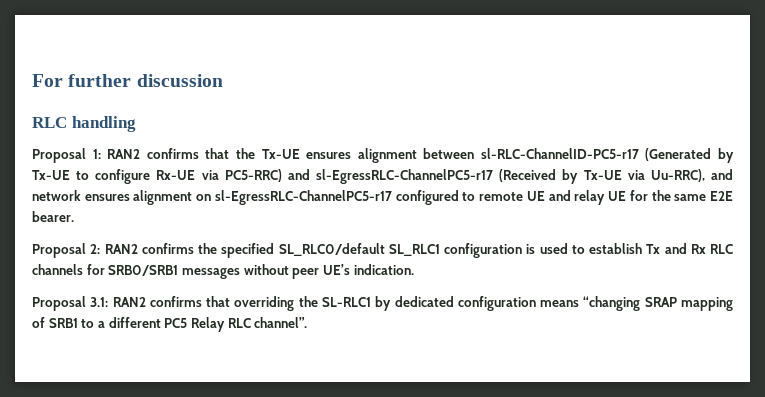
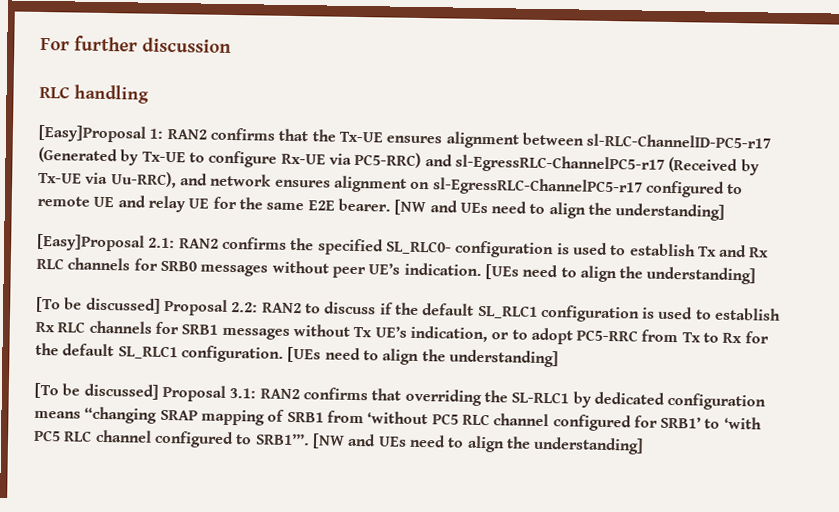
[32,148,86,163] Proposal -> [38,124,147,143] [Easy]Proposal
[32,243,101,258] // Proposal 2: -> [394,199,726,221] [37,233,176,252] [NW and UEs need to align the understanding] // [Easy]Proposal 2.1:
[278,243,440,256] SL_RLC0/default SL_RLC1 -> [385,240,452,255] SL_RLC0-
[108,265,179,276] SRB0/SRB1 -> [159,260,197,272] SRB0
(414, 269) // -> [484,264,757,285] [36,296,782,323] [35,320,769,345] [35,342,559,368] [34,382,159,400] [UEs need to align the understanding] // [To be discussed] Proposal 2.2: RAN2 to discuss if the default SL_RLC1 configuration is used to establish Rx RLC channels for SRB1 messages without Tx UE’s indication, or to adopt PC5-RRC from Tx to Rx for the default SL_RLC1 configuration. [UEs need to align the understanding] // [To be discussed]
[81,317,308,332] to a different PC5 Relay RLC channel”. -> [326,410,762,432] [34,429,645,455] from ‘without PC5 RLC channel configured for SRB1’ to ‘with PC5 RLC channel configured to SRB1’”. [NW and UEs need to align the understanding]

